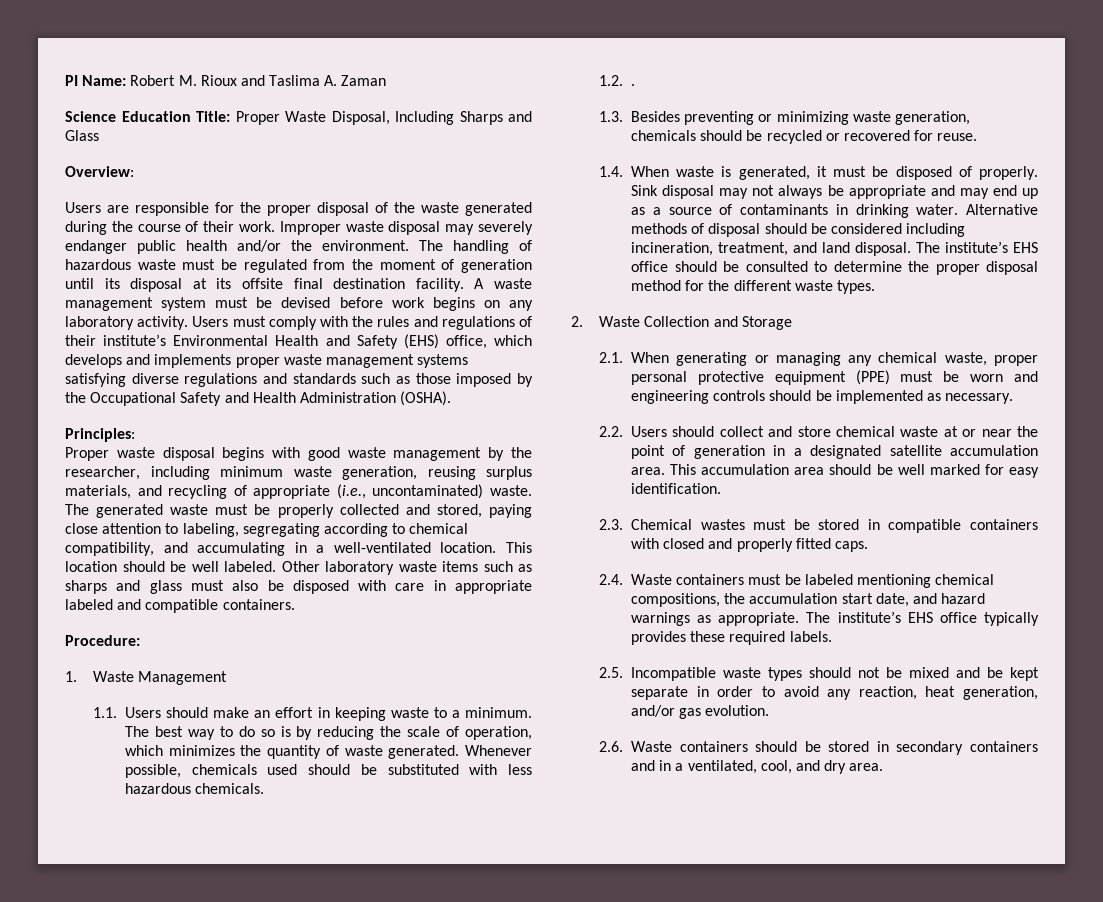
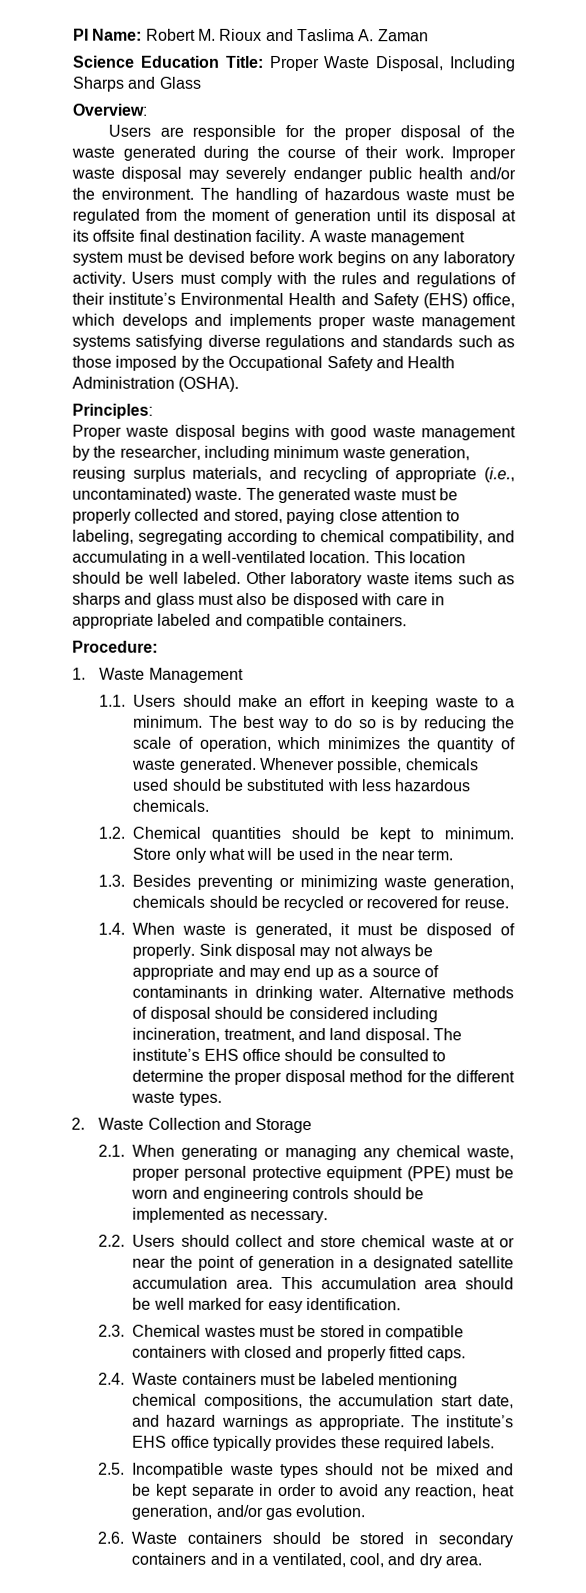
[630,84,635,86] . -> [132,826,515,843] [132,847,454,863] Chemical quantities should be kept to minimum. Store only what will be used in the near term.

